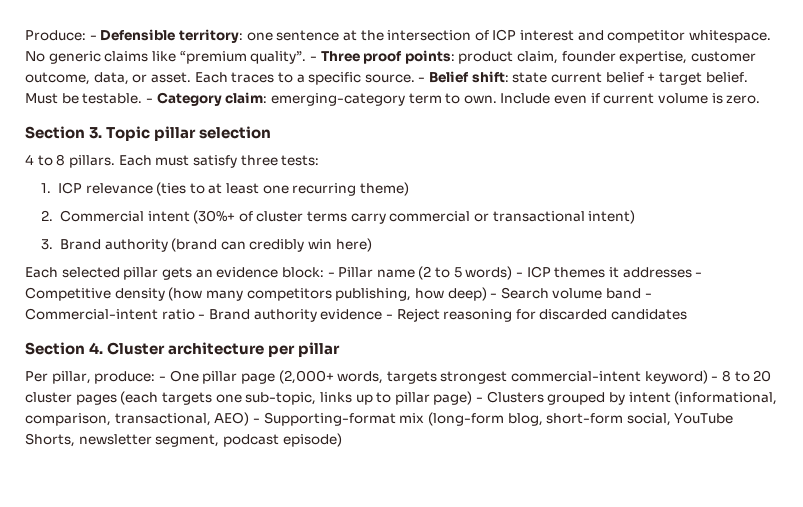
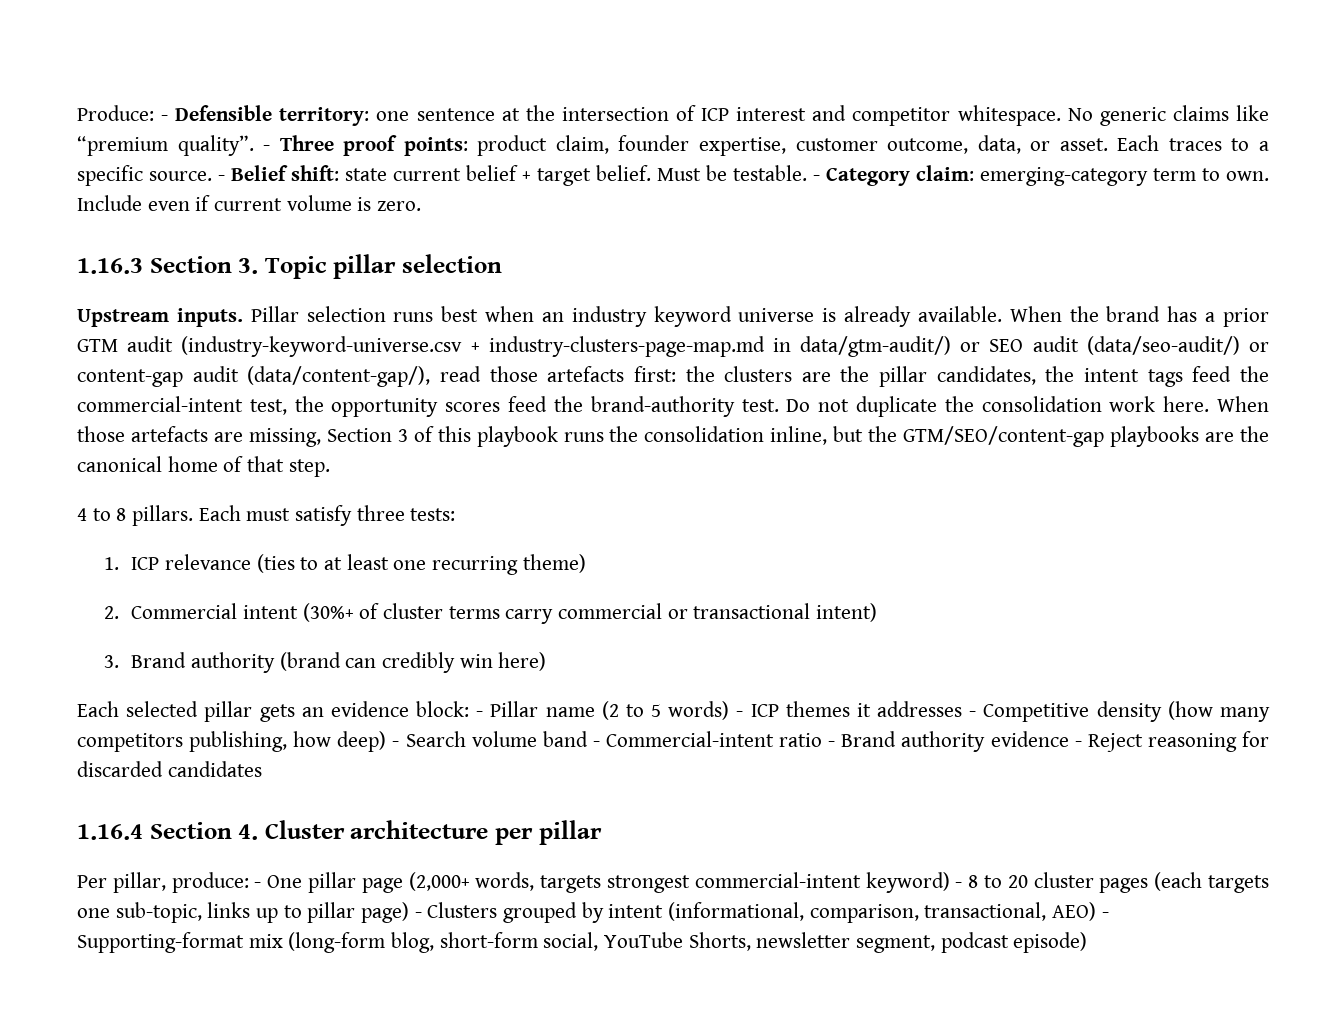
(761, 99) none -> [77,258,143,274] 1.16.3
(272, 132) none -> [77,306,1270,327] [77,336,1269,357] [77,366,1269,387] [77,396,1269,417] [77,426,1269,447] [77,456,330,477] // Upstream inputs. Pillar selection runs best when an industry keyword universe is already available. When the brand has a prior GTM audit (industry-keyword-universe.csv + industry-clusters-page-map.md in data/gtm-audit/) or SEO audit (data/seo-audit/) or content-gap audit (data/content-gap/), read those artefacts first: the clusters are the pillar candidates, the intent tags feed the commercial-intent test, the opportunity scores feed the brand-authority test. Do not duplicate the consolidation work here. When those artefacts are missing, Section 3 of this playbook runs the consolidation inline, but the GTM/SEO/content-gap playbooks are the canonical home of that step.
(688, 314) none -> [77,824,143,840] 1.16.4

